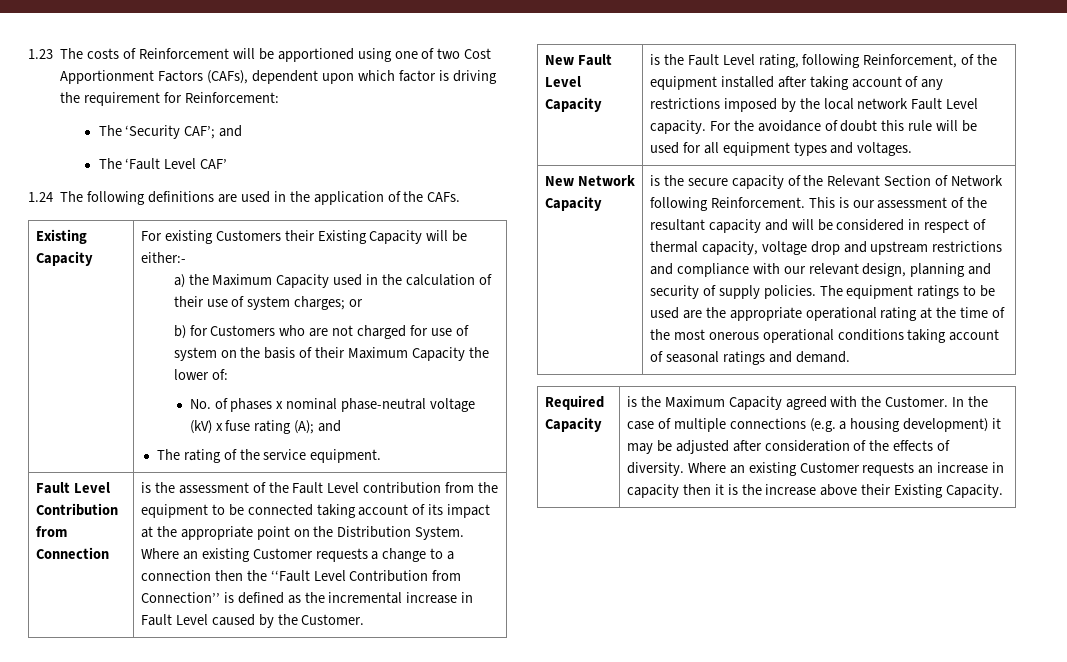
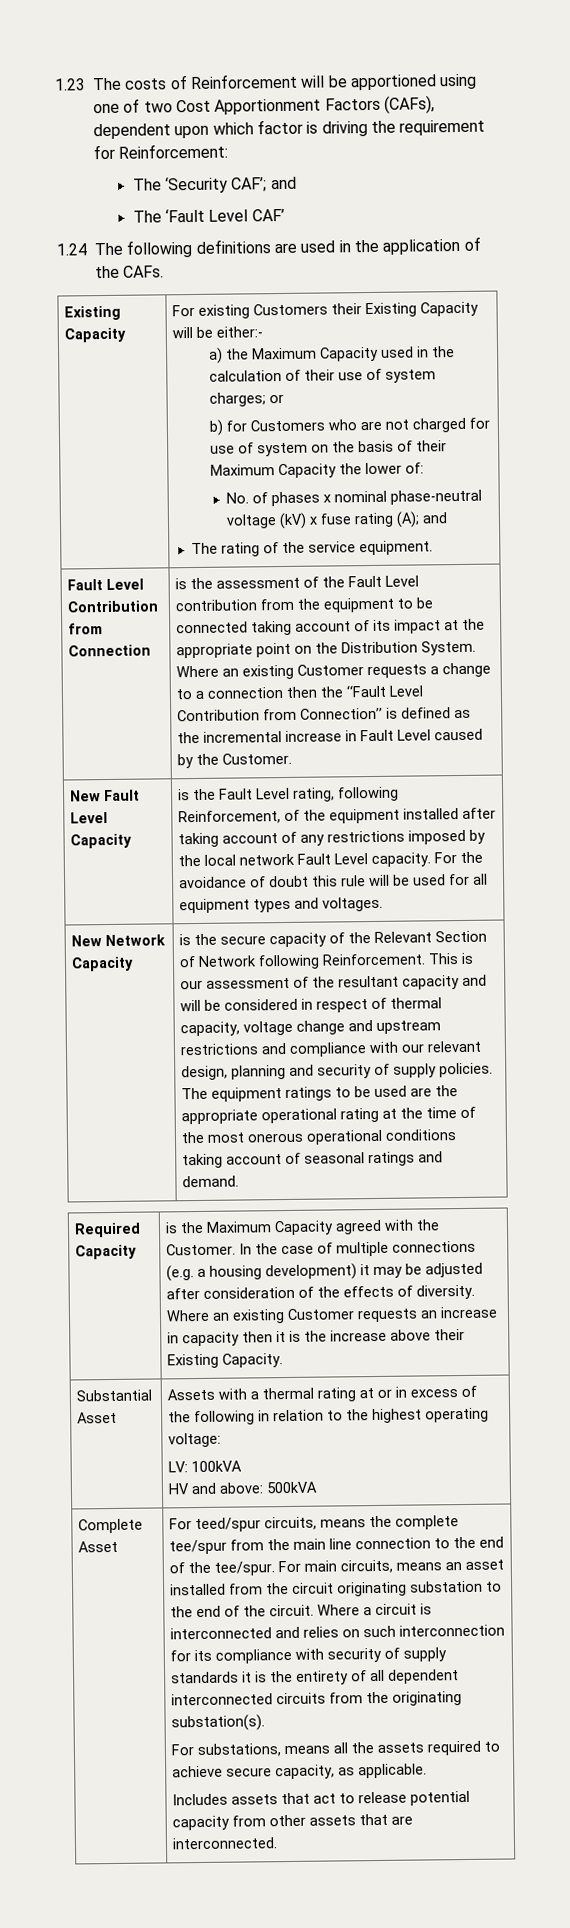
[810,241,840,255] drop -> [296,1020,346,1035] change
(1004, 491) none -> [76,1389,153,1402] [77,1411,118,1424] [167,1385,478,1402] [168,1407,490,1426] [168,1432,222,1448] [168,1460,243,1473] [168,1481,318,1495] [78,1518,144,1534] [78,1540,119,1553] [169,1515,460,1533] [169,1536,505,1555] [169,1559,505,1576] [170,1580,503,1597] [170,1603,433,1618] [170,1624,506,1640] [170,1647,448,1664] [171,1669,460,1685] [171,1691,463,1706] [171,1714,266,1732] [171,1740,501,1758] [172,1763,428,1780] [172,1790,471,1806] [172,1813,414,1831] [172,1837,279,1850] // Substantial Asset | Assets with a thermal rating at or in excess of the following in relation to the highest operating voltage: // LV: 100kVA // HV and above: 500kVA // Complete Asset | For teed/spur circuits, means the complete tee/spur from the main line connection to the end of the tee/spur. For main circuits, means an asset installed from the circuit originating substation to the end of the circuit. Where a circuit is interconnected and relies on such interconnection for its compliance with security of supply standards it is the entirety of all dependent interconnected circuits from the originating substation(s). // For substations, means all the assets required to achieve secure capacity, as applicable. // Includes assets that act to release potential capacity from other assets that are interconnected.

